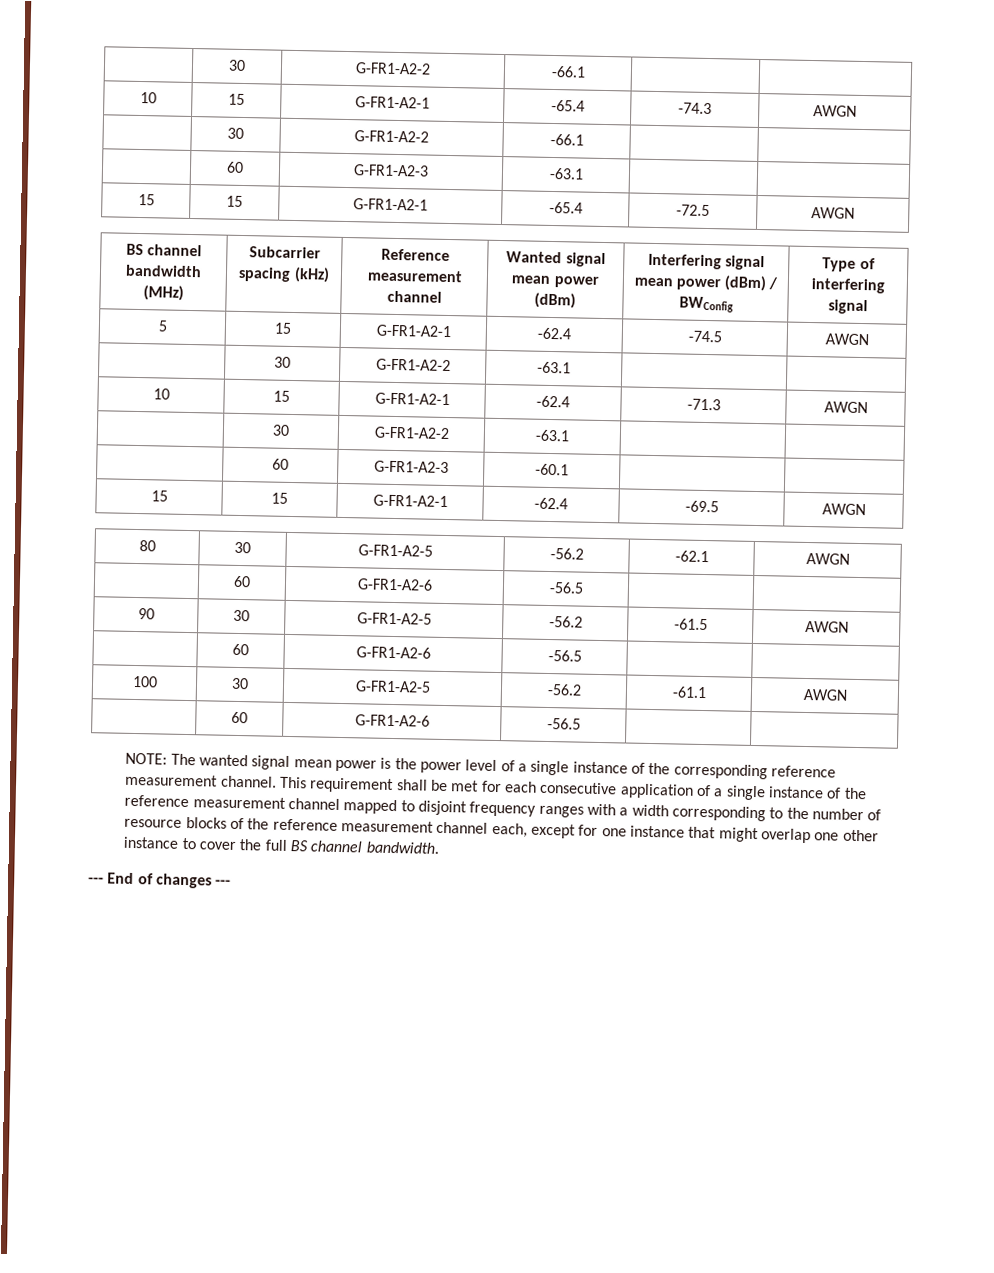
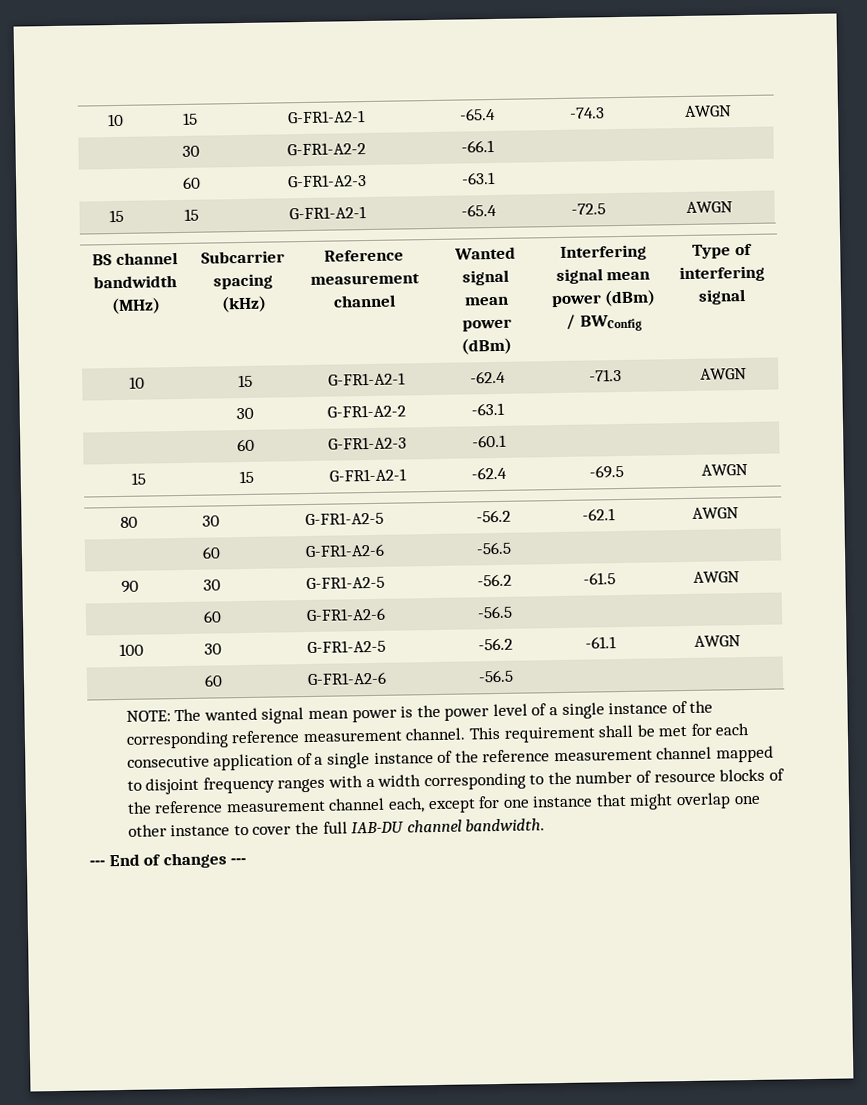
[228,59,246,72] [355,62,431,75] [550,65,586,78] | 30 | G-FR1-A2-2 | -66.1 | | // -> (106, 120) none
[157,320,168,332] [274,322,292,334] [375,324,452,338] [537,327,571,340] [687,330,722,343] [824,333,869,346] [274,356,291,368] [375,358,451,372] [537,361,571,374] // 5 | 15 | G-FR1-A2-1 | -62.4 | -74.5 | AWGN // | 30 | G-FR1-A2-2 | -63.1 | | -> (746, 297) none
[290,840,310,852] BS -> [351,821,405,834] IAB-DU

